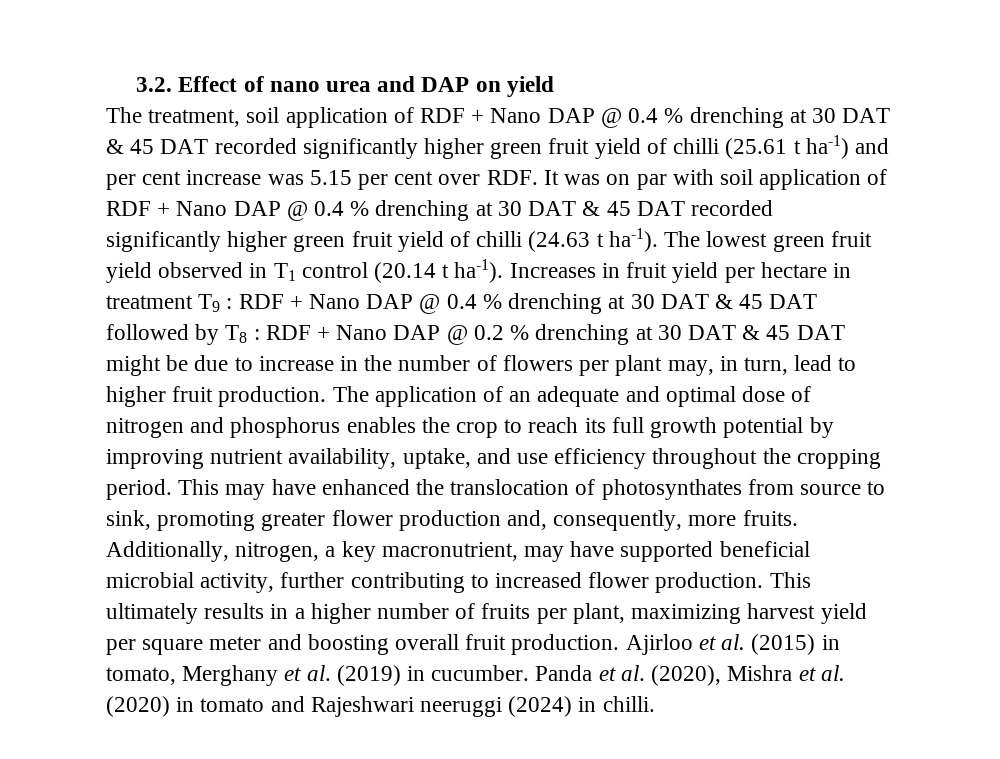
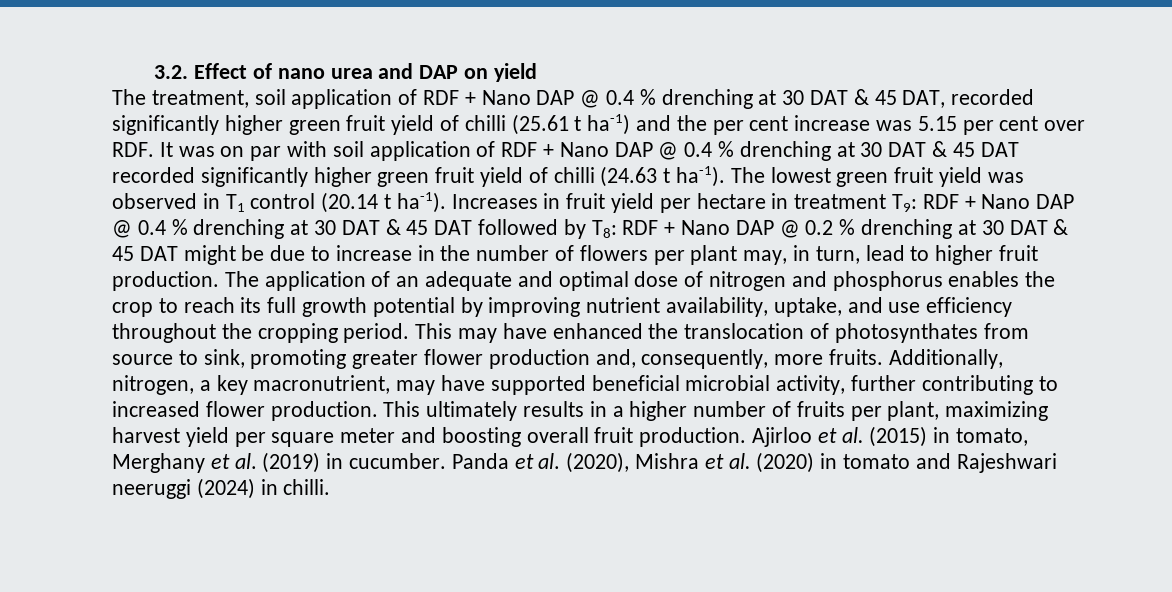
[160,139,209,154] DAT -> [902,90,946,108] DAT,
(889, 146) none -> [676,115,707,131] the
(152, 272) none -> [987,172,1024,183] was
[198,294,233,312] T9 : -> [892,194,918,212] T9:
[225,325,260,343] T8 : -> [591,220,617,238] T8:

